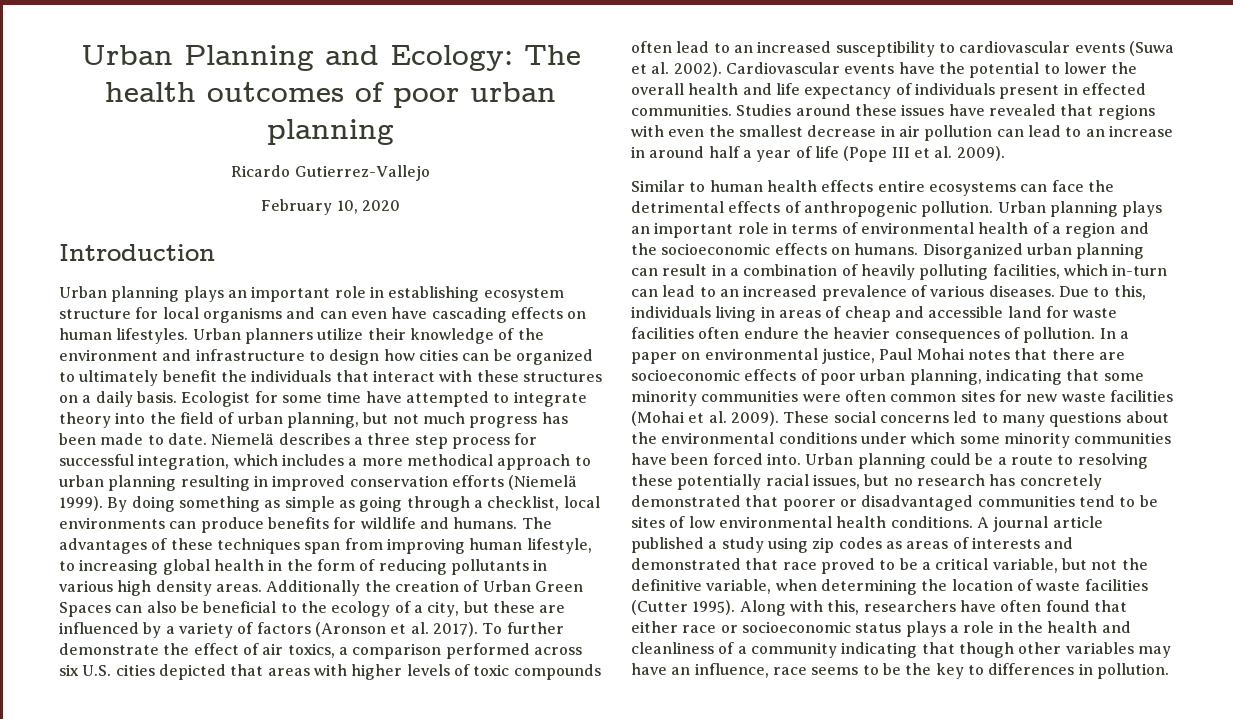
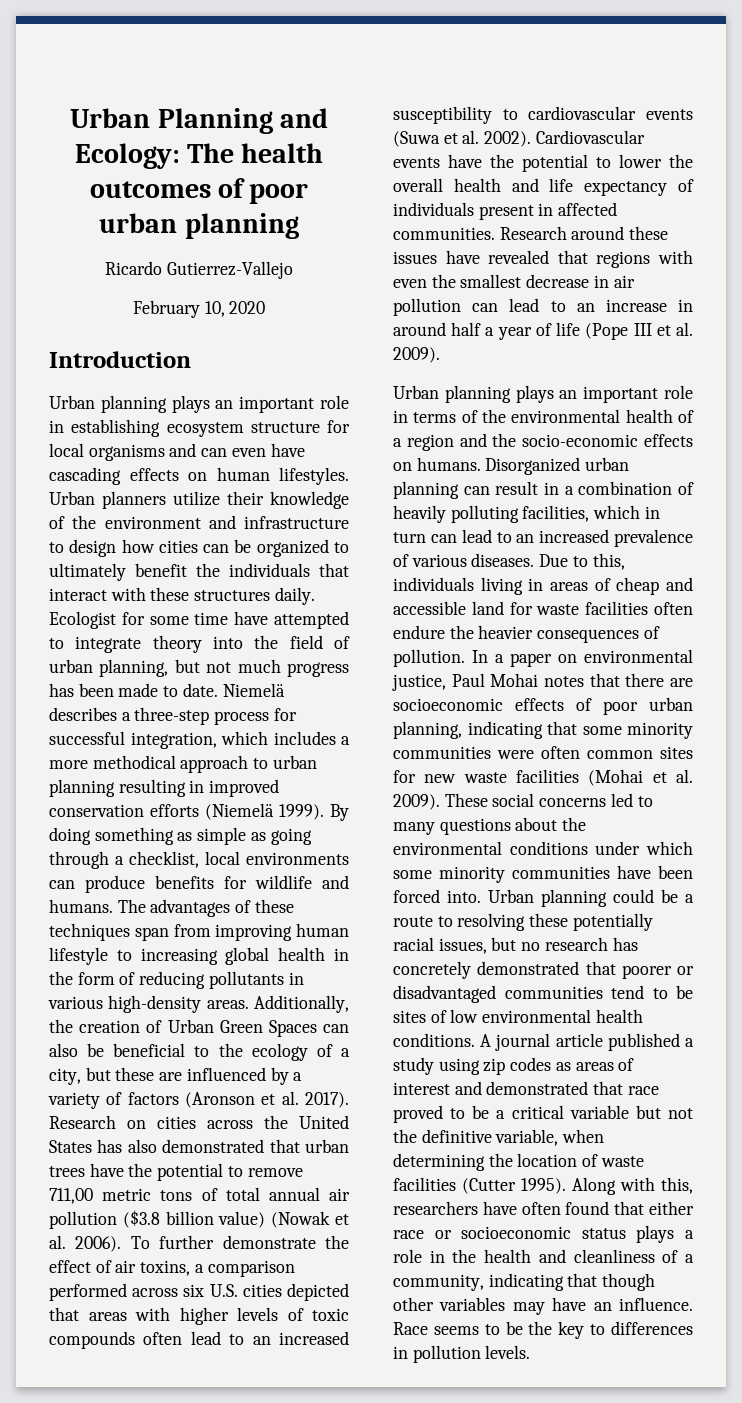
[59,391,177,407] on a daily basis. -> [274,587,315,605] daily.
[367,433,448,449] three step -> [134,707,210,725] three-step
[526,538,592,554] lifestyle, -> [49,947,108,965] lifestyle
[117,580,361,596] high density areas. Additionally -> [108,995,349,1013] high-density areas. Additionally,
(478, 629) none -> [49,1115,349,1129] [49,1139,349,1153] [49,1163,303,1181] [49,1187,350,1204] [49,1210,350,1229] [49,1235,122,1252] Research on cities across the United States has also demonstrated that urban trees have the potential to remove 711,00 metric tons of total annual air pollution ($3.8 billion value) (Nowak et al. 2006).
[287,643,335,658] toxics, -> [140,1260,191,1276] toxins,
[1081,83,1146,95] [631,104,792,116] effected communities. Studies -> [558,202,618,216] [393,226,567,240] affected communities. Research
[631,180,1114,196] [631,201,994,217] Similar to human health effects entire ecosystems can face the detrimental effects of anthropogenic pollution. -> (440, 355) none
(858, 228) none -> [482,409,506,423] the
[661,243,771,255] socioeconomic -> [522,434,639,447] socio-economic
[1112,264,1168,276] in-turn -> [644,506,660,519] [393,532,426,543] in turn
[971,537,1040,549] interests -> [393,1082,450,1095] interest
[992,558,1058,573] variable, -> [569,1105,629,1119] variable
[750,642,837,658] community -> [393,1274,484,1291] community,
[694,663,807,678] influence, race -> [619,1297,693,1311] [393,1322,428,1335] influence. Race
[1096,663,1169,679] pollution. -> [412,1345,531,1363] pollution levels.

